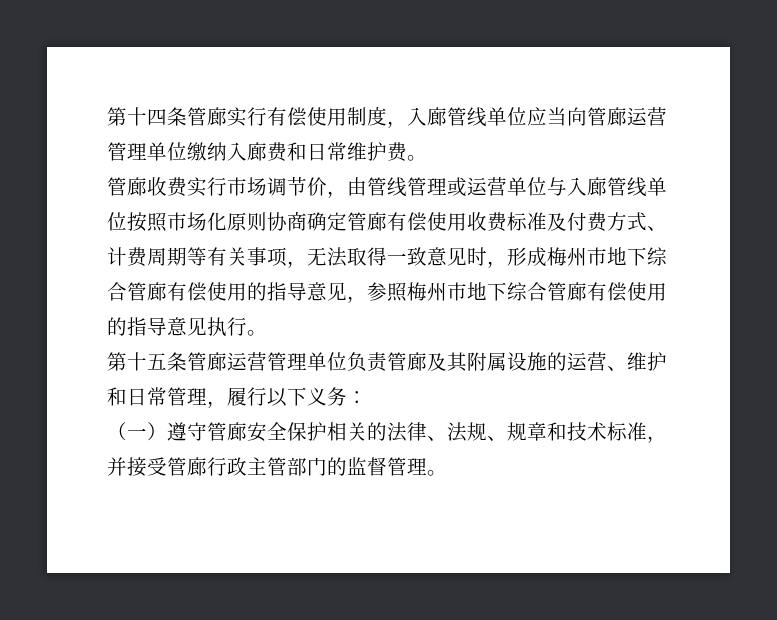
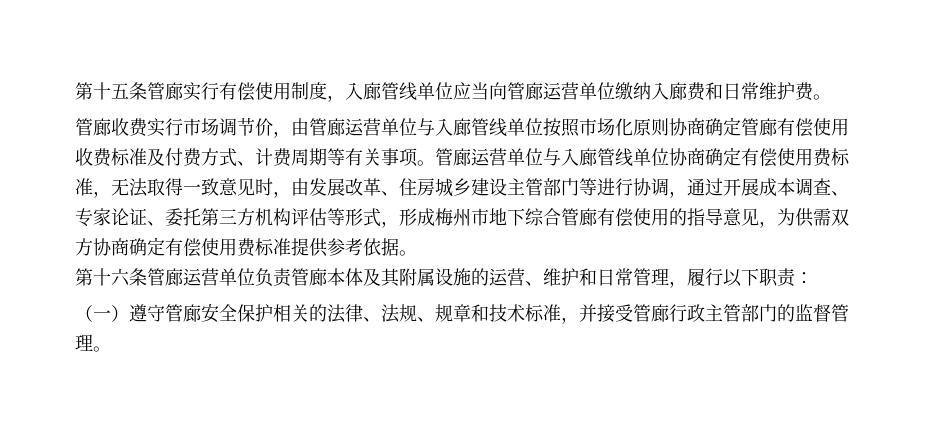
[107,107,167,126] 第十四 -> [75,82,129,100] 第十五
[107,142,147,161] 管理 -> (579, 91) none
[387,177,467,197] 线管理或 -> [327,118,345,136] 廊
(287, 257) none -> [417,147,850,167] [75,178,93,196] 。管廊运营单位与入廊管线单位协商确定有偿使用费标准
(507, 264) none -> [291,178,849,198] [75,208,399,228] 由发展改革、住房城乡建设主管部门等进行协调，通过开展成本调查、专家论证、委托第三方机构评估等形式，
[367,282,667,302] [107,317,247,337] 参照梅州市地下综合管廊有偿使用的指导意见执行 -> [777,208,849,227] [75,237,399,257] 为供需双方协商确定有偿使用费标准提供参考依据
[147,353,167,370] 五 -> [111,268,130,286] 六
[267,352,307,371] 管理 -> (219, 277) none
(427, 361) none -> [327,268,363,286] 本体
[307,387,347,406] 义务 -> [759,268,796,287] 职责

